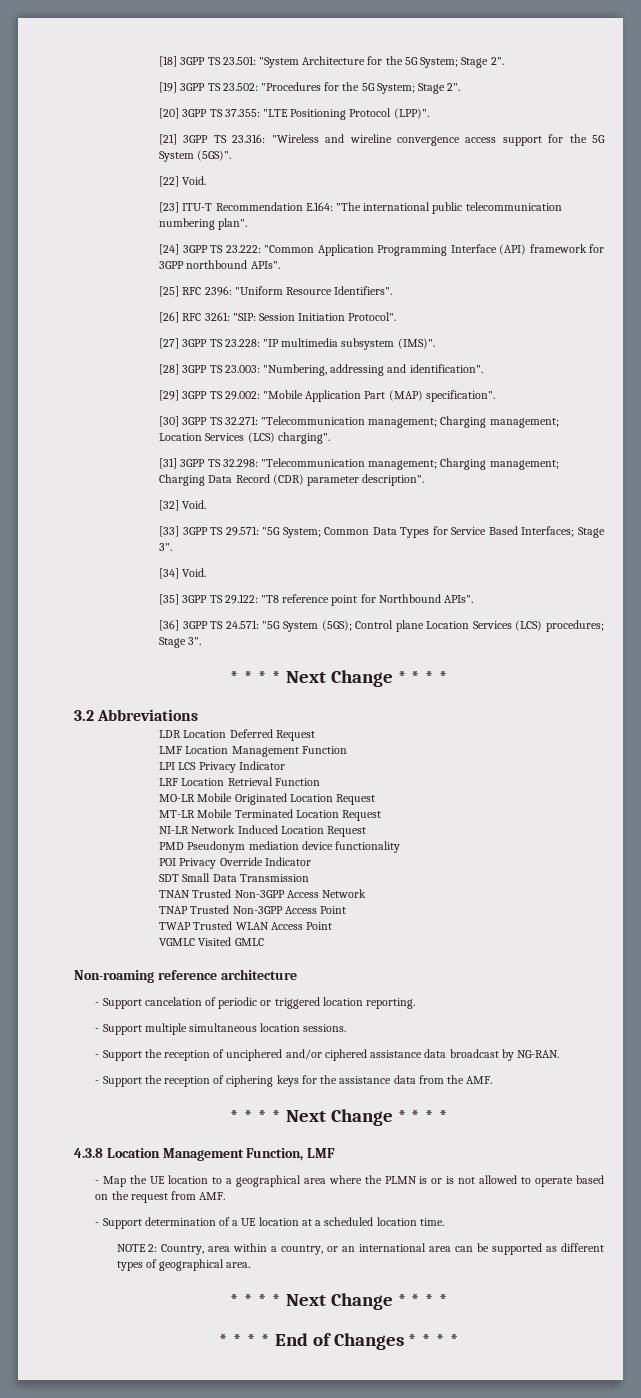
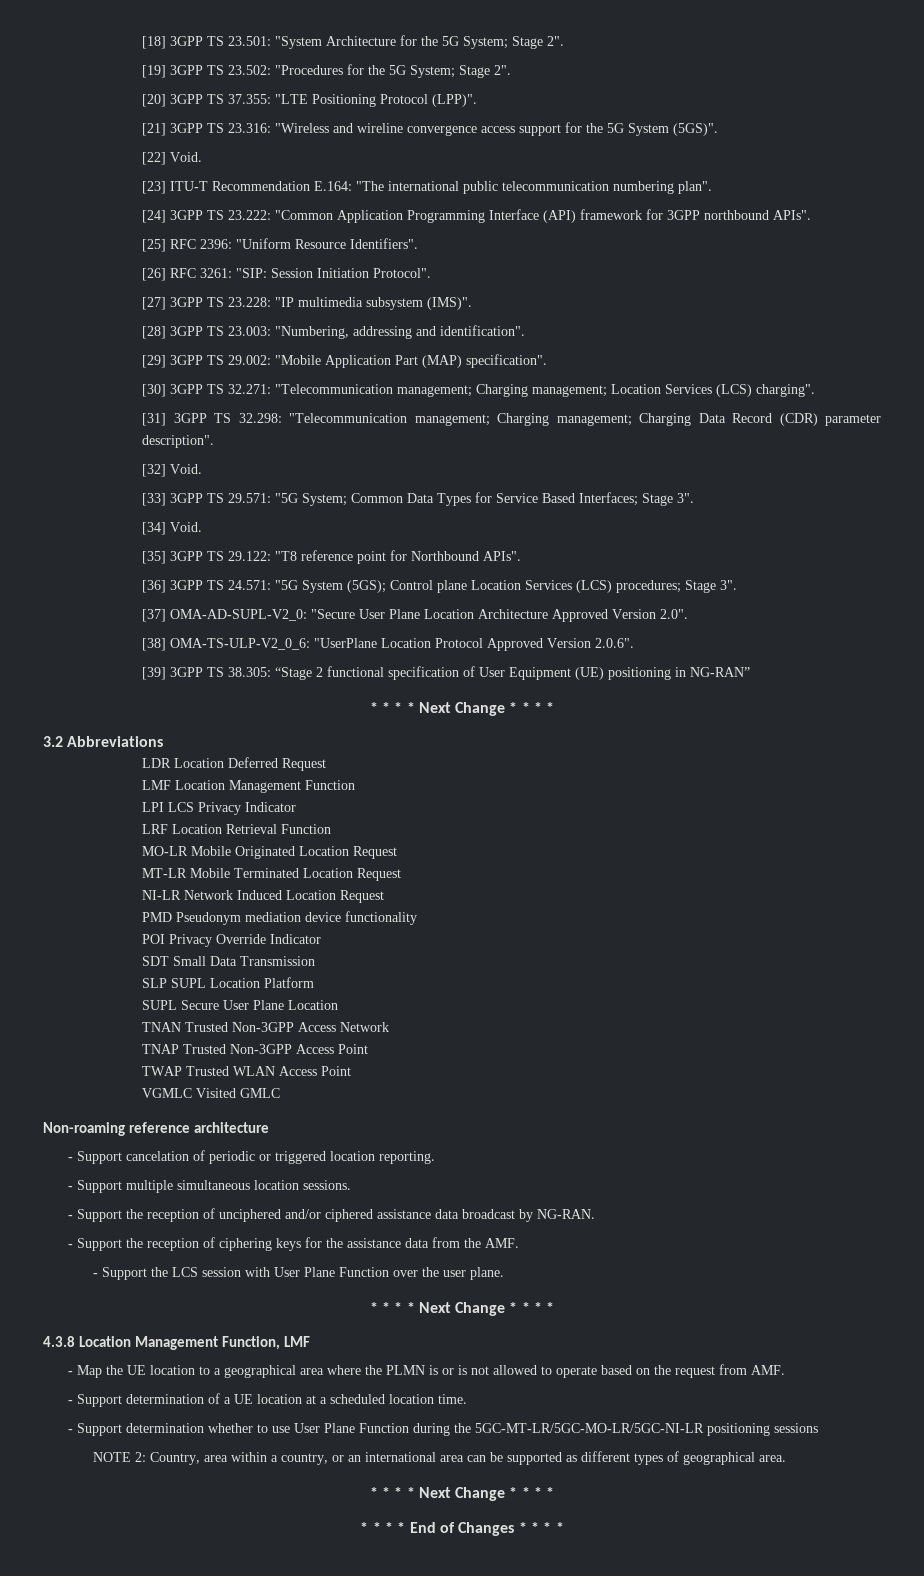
(202, 641) none -> [142,609,689,622] [142,638,635,651] [142,666,751,680] // [37] OMA-AD-SUPL-V2_0: "Secure User Plane Location Architecture Approved Version 2.0". // [38] OMA-TS-ULP-V2_0_6: "UserPlane Location Protocol Approved Version 2.0.6". // [39] 3GPP TS 38.305: “Stage 2 functional specification of User Equipment (UE) positioning in NG-RAN”
(309, 878) none -> [142,977,315,988] [142,1000,339,1010] // SLP SUPL Location Platform // SUPL Secure User Plane Location
(493, 1080) none -> [92,1267,504,1280] // - Support the LCS session with User Plane Function over the user plane.
(444, 1222) none -> [67,1423,818,1436] // - Support determination whether to use User Plane Function during the 5GC-MT-LR/5GC-MO-LR/5GC-NI-LR positioning sessions

